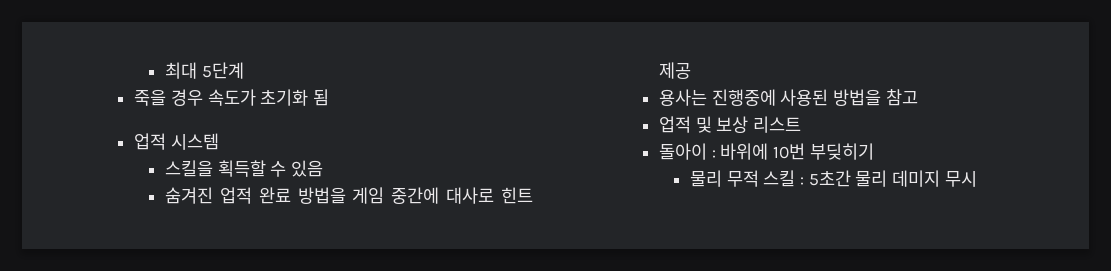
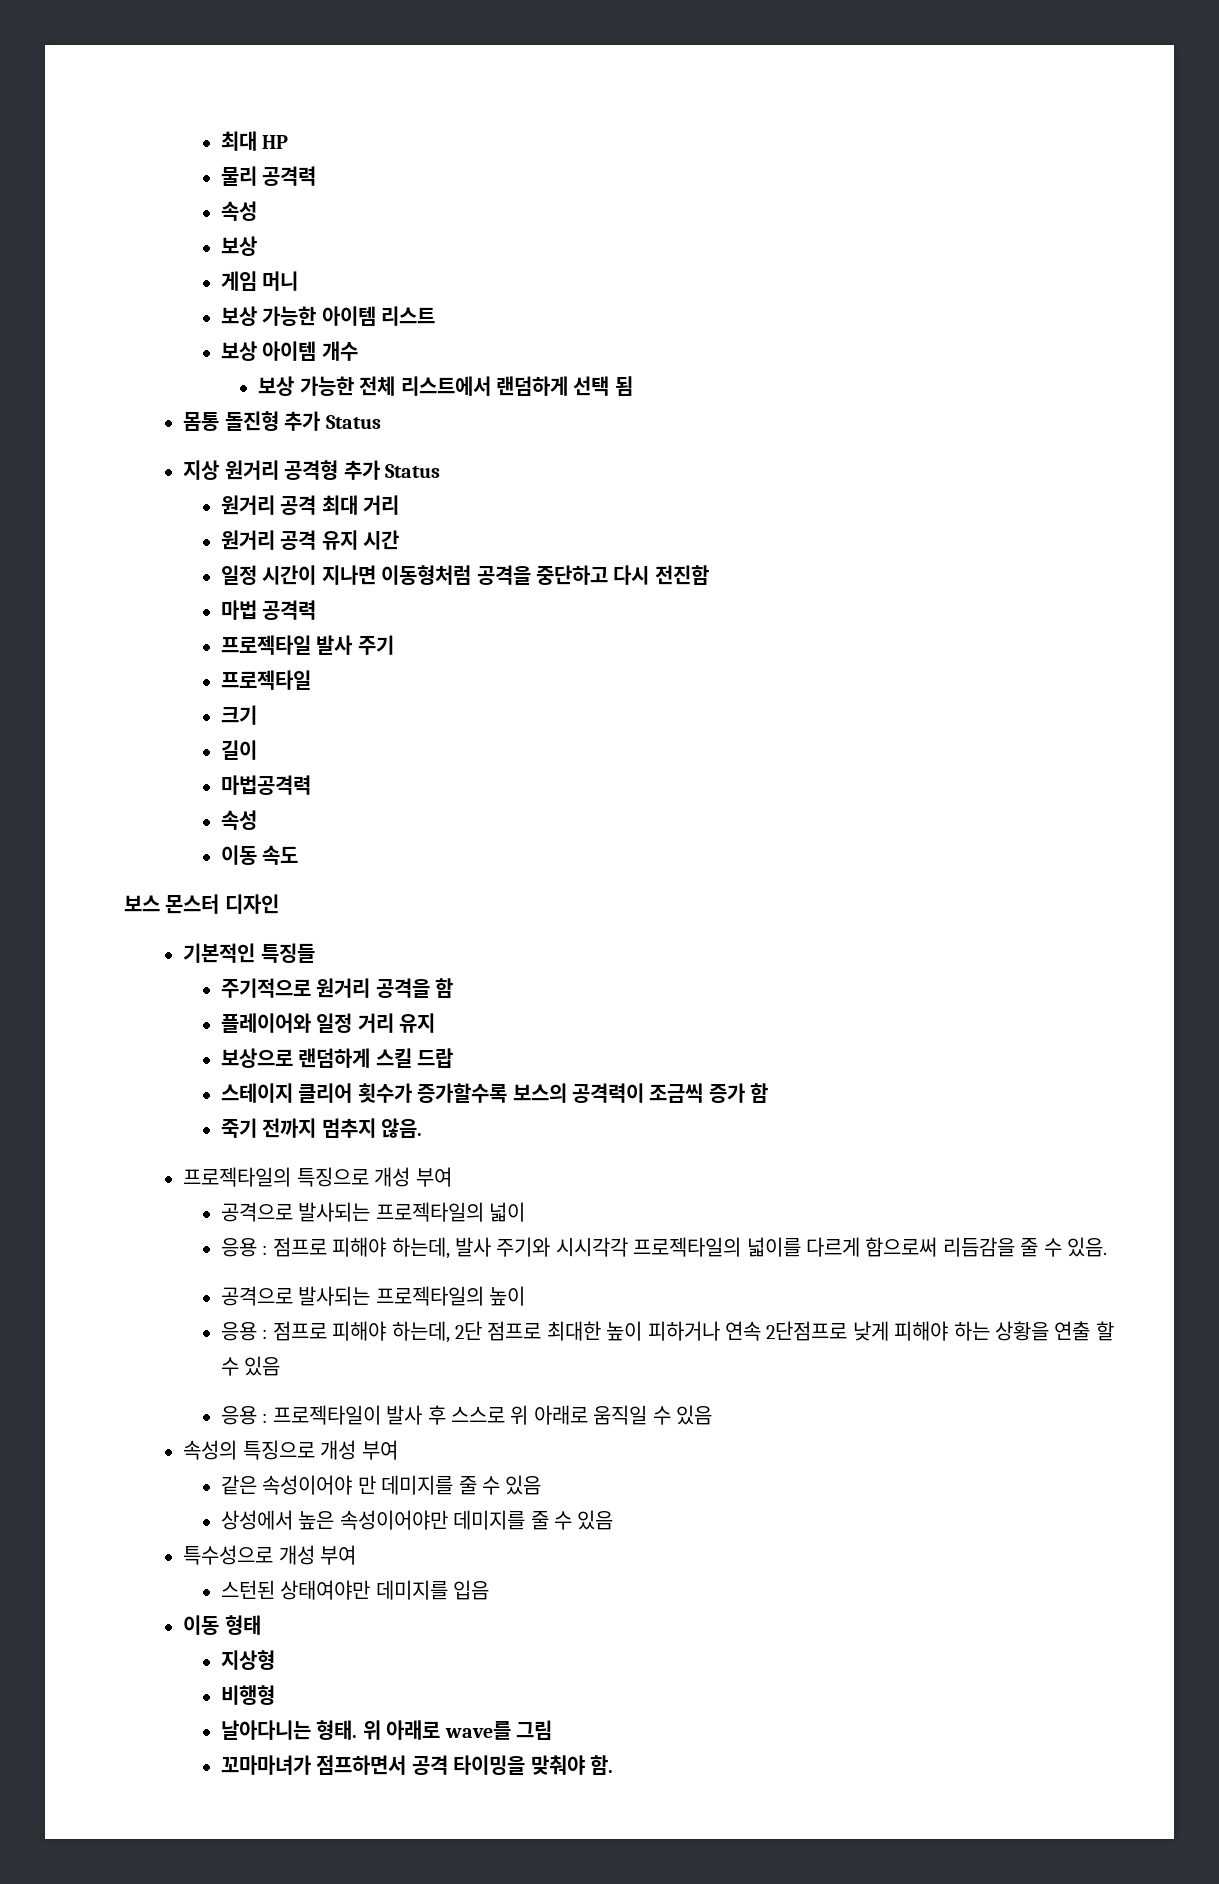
[164,62,244,79] [134,89,330,106] [134,133,219,150] [164,160,324,177] [164,187,533,204] [658,62,691,79] [658,89,918,106] [658,116,802,133] [658,143,874,160] [689,170,977,187] 최대 5단계 // 죽을 경우 속도가 초기화 됨 // 업적 시스템 // 스킬을 획득할 수 있음 // 숨겨진 업적 완료 방법을 게임 중간에 대사로 힌트 제공 // 용사는 진행중에 사용된 방법을 참고 // 업적 및 보상 리스트 // 돌아이 : 바위에 10번 부딪히기 // 물리 무적 스킬 : 5초간 물리 데미지 무시 -> [220,131,289,151] [220,166,317,186] [220,201,257,221] [220,236,257,256] [220,271,299,291] [220,306,436,326] [220,341,358,361] [258,376,633,396] [183,411,381,431] [183,460,441,480] [220,495,400,515] [220,530,400,550] [220,565,709,585] [220,600,317,620] [220,635,394,655] [220,670,311,690] [220,705,257,725] [220,740,257,760] [220,775,311,795] [220,810,257,830] [220,845,299,865] [124,894,279,914] [183,943,315,963] [220,978,454,998] [220,1013,436,1033] [220,1048,454,1068] [220,1083,769,1103] [220,1118,423,1138] [183,1167,452,1187] [220,1202,526,1222] [220,1237,1107,1259] [220,1286,526,1306] [220,1321,1114,1343] [220,1356,281,1376] [220,1405,712,1425] [183,1440,398,1460] [220,1475,542,1495] [220,1510,614,1530] [183,1545,357,1565] [220,1580,490,1600] [183,1615,261,1635] [220,1650,275,1670] [220,1685,275,1705] [220,1720,552,1740] [220,1755,613,1775] 최대 HP // 물리 공격력 // 속성 // 보상 // 게임 머니 // 보상 가능한 아이템 리스트 // 보상 아이템 개수 // 보상 가능한 전체 리스트에서 랜덤하게 선택 됨 // 몸통 돌진형 추가 Status // 지상 원거리 공격형 추가 Status // 원거리 공격 최대 거리 // 원거리 공격 유지 시간 // 일정 시간이 지나면 이동형처럼 공격을 중단하고 다시 전진함 // 마법 공격력 // 프로젝타일 발사 주기 // 프로젝타일 // 크기 // 길이 // 마법공격력 // 속성 // 이동 속도 // 보스 몬스터 디자인 // 기본적인 특징들 // 주기적으로 원거리 공격을 함 // 플레이어와 일정 거리 유지 // 보상으로 랜덤하게 스킬 드랍 // 스테이지 클리어 횟수가 증가할수록 보스의 공격력이 조금씩 증가 함 // 죽기 전까지 멈추지 않음. // 프로젝타일의 특징으로 개성 부여 // 공격으로 발사되는 프로젝타일의 넓이 // 응용 : 점프로 피해야 하는데, 발사 주기와 시시각각 프로젝타일의 넓이를 다르게 함으로써 리듬감을 줄 수 있음. // 공격으로 발사되는 프로젝타일의 높이 // 응용 : 점프로 피해야 하는데, 2단 점프로 최대한 높이 피하거나 연속 2단점프로 낮게 피해야 하는 상황을 연출 할 수 있음 // 응용 : 프로젝타일이 발사 후 스스로 위 아래로 움직일 수 있음 // 속성의 특징으로 개성 부여 // 같은 속성이어야 만 데미지를 줄 수 있음 // 상성에서 높은 속성이어야만 데미지를 줄 수 있음 // 특수성으로 개성 부여 // 스턴된 상태여야만 데미지를 입음 // 이동 형태 // 지상형 // 비행형 // 날아다니는 형태. 위 아래로 wave를 그림 // 꼬마마녀가 점프하면서 공격 타이밍을 맞춰야 함.

